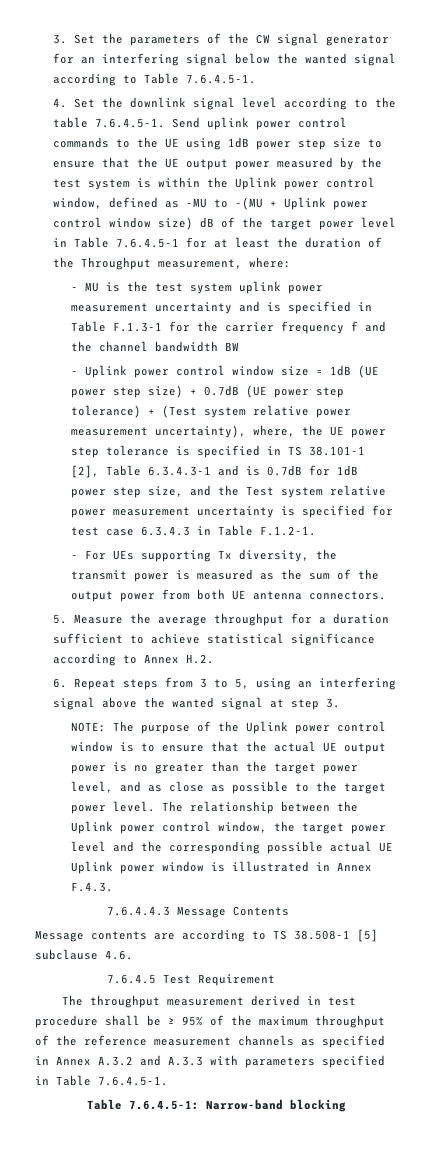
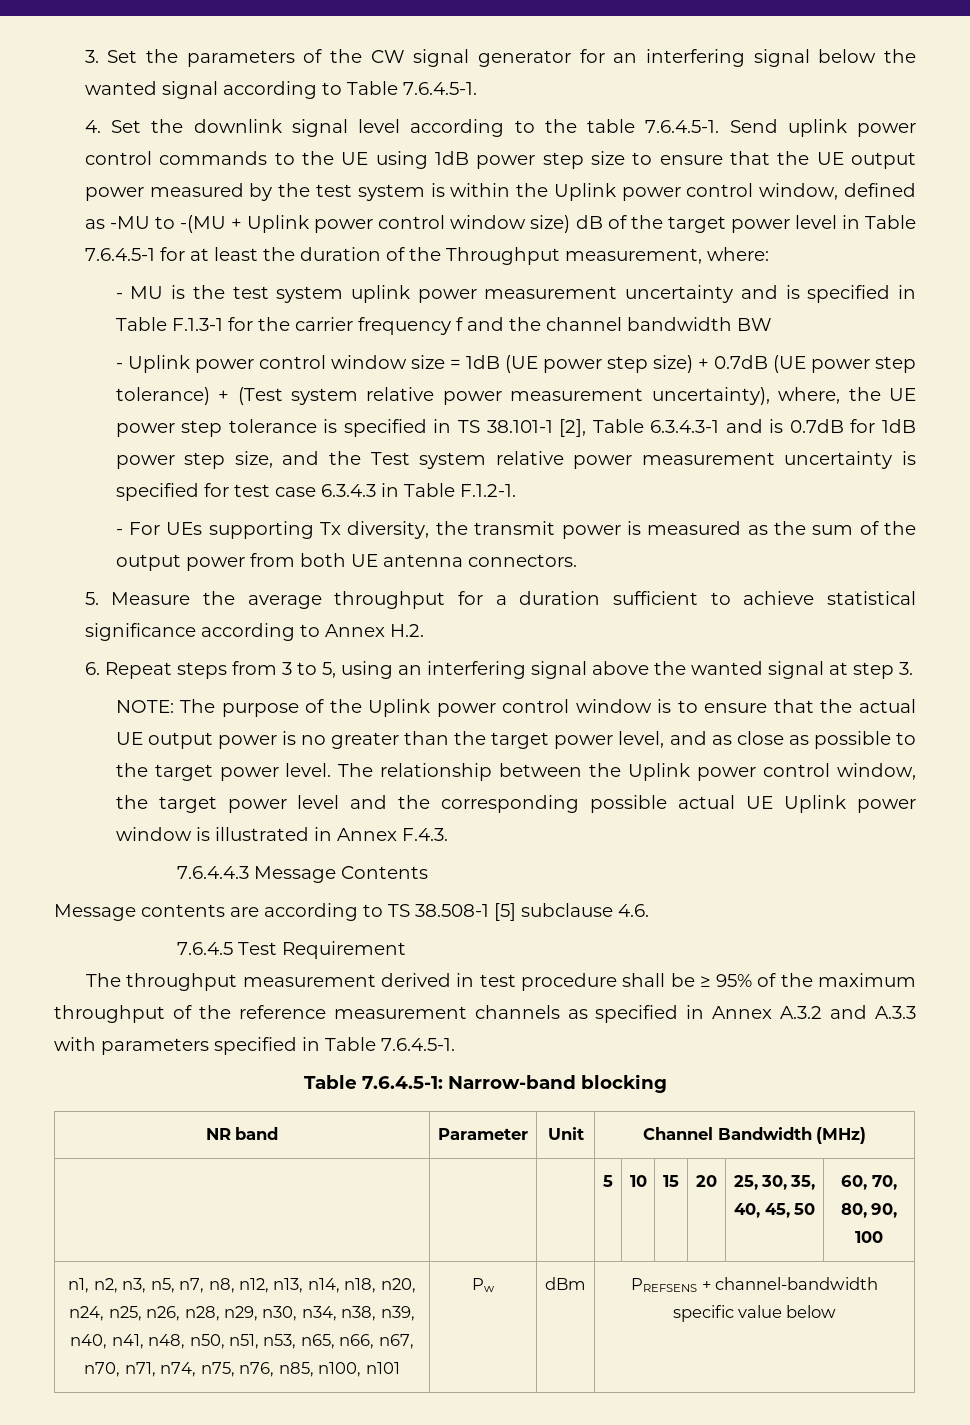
(346, 1105) none -> [205,1127,279,1140] [438,1128,528,1140] [547,1127,584,1140] [643,1127,866,1144] [603,1175,613,1187] [629,1175,647,1187] [663,1175,679,1187] [696,1175,717,1187] [733,1175,816,1190] [734,1203,815,1218] [841,1175,897,1190] [840,1203,898,1218] [855,1231,883,1243] [68,1278,416,1293] [69,1306,415,1321] [70,1334,414,1349] [84,1362,400,1377] [472,1278,495,1292] [545,1277,586,1290] [631,1277,878,1292] [672,1305,837,1322] // NR band | Parameter | Unit | Channel Bandwidth (MHz) // | | | 5 | 10 | 15 | 20 | 25, 30, 35, 40, 45, 50 | 60, 70, 80, 90, 100 // n1, n2, n3, n5, n7, n8, n12, n13, n14, n18, n20, n24, n25, n26, n28, n29, n30, n34, n38, n39, n40, n41, n48, n50, n51, n53, n65, n66, n67, n70, n71, n74, n75, n76, n85, n100, n101 | Pw | dBm | PREFSENS + channel-bandwidth specific value below

